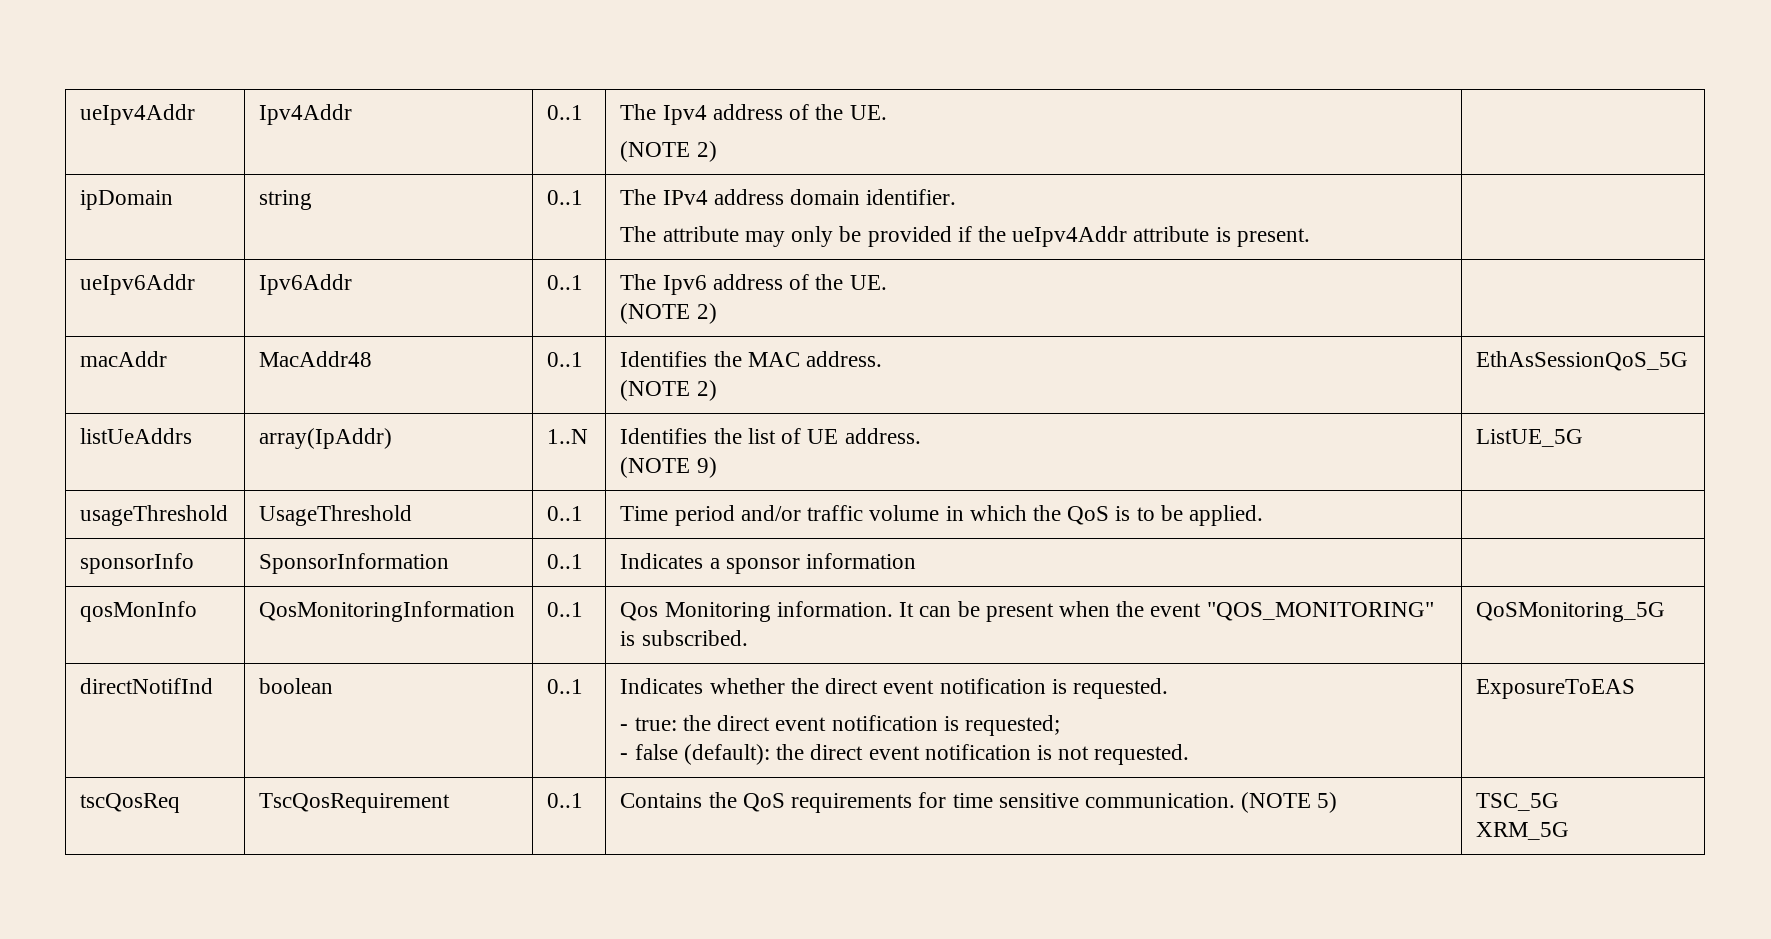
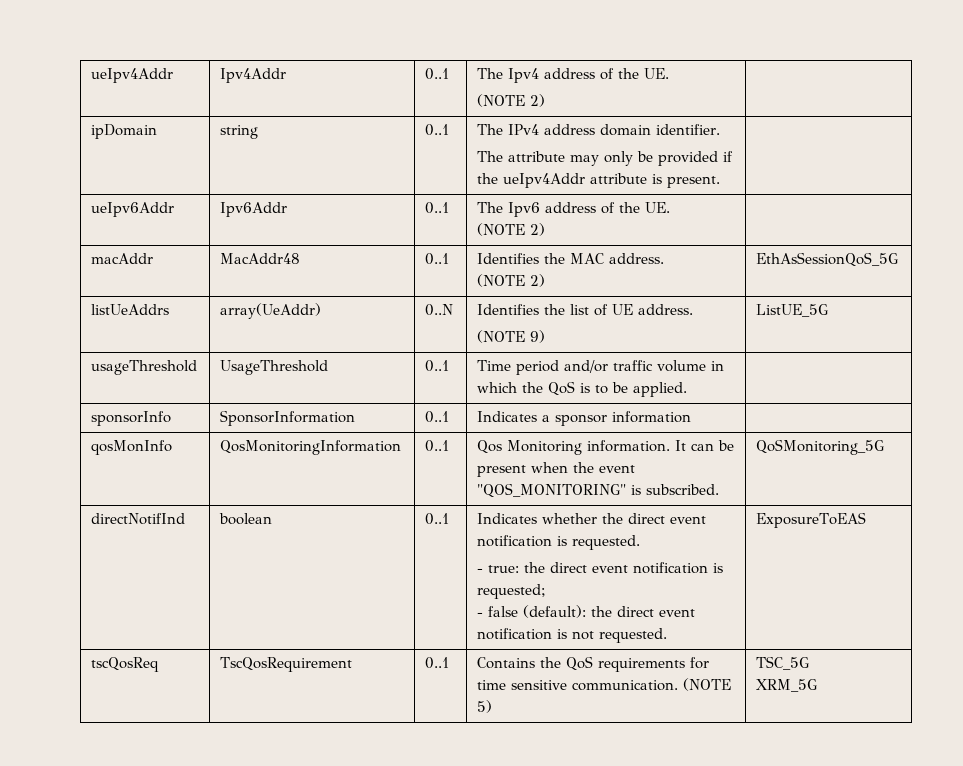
[259,428,393,449] [547,429,589,444] array(IpAddr) | 1..N -> [220,303,322,319] [425,304,454,316] array(UeAddr) | 0..N

